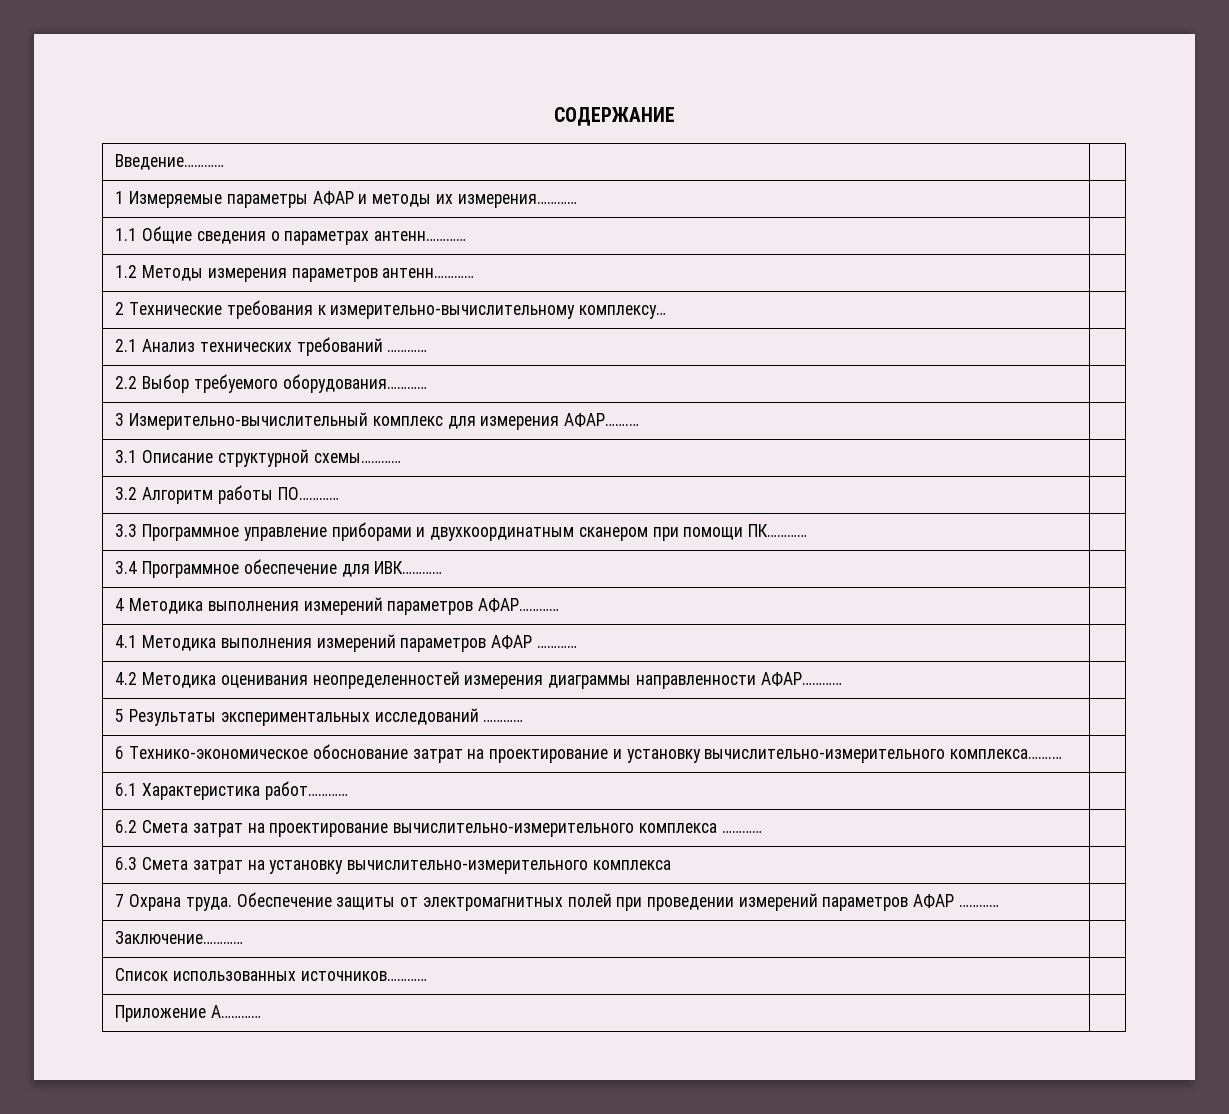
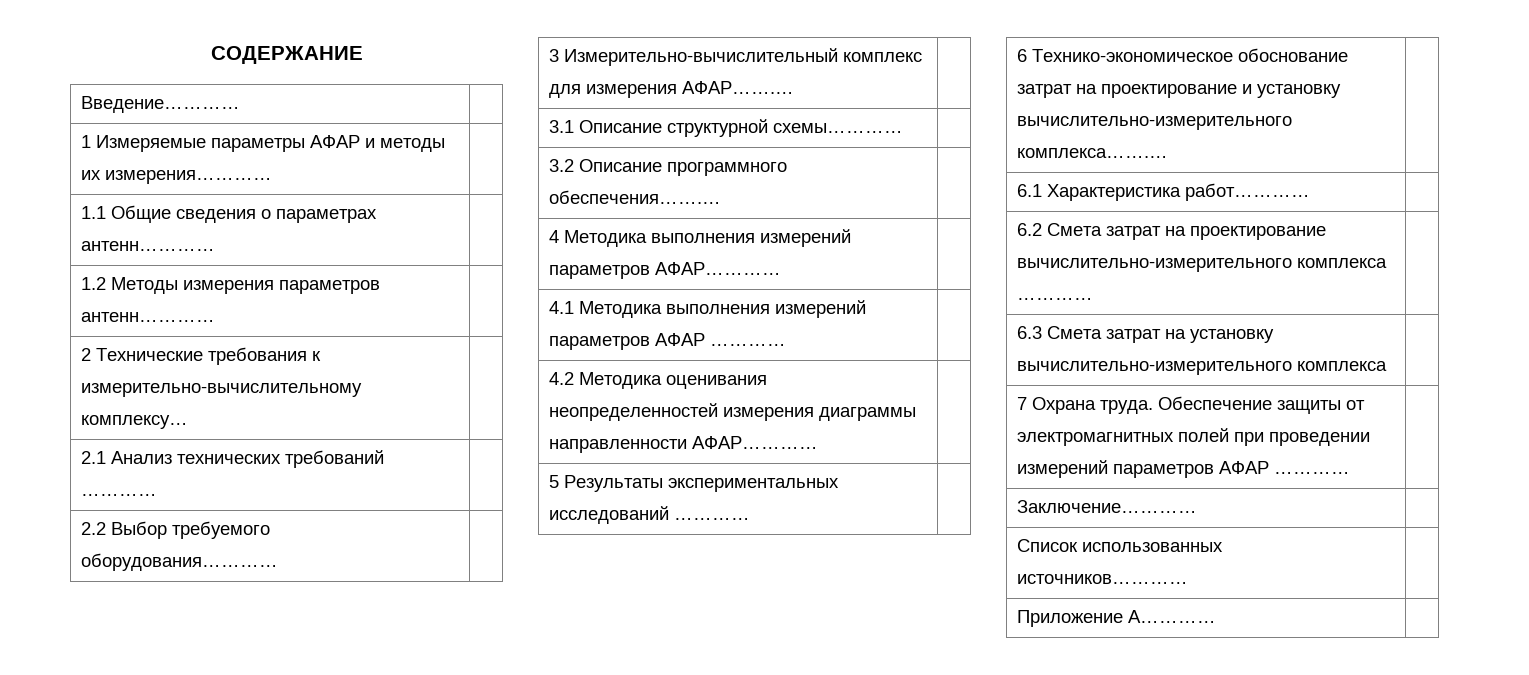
[142,485,339,504] [115,522,807,541] [115,559,443,578] Алгоритм работы ПО………… | // 3.3 Программное управление приборами и двухкоординатным сканером при помощи ПК………… | // 3.4 Программное обеспечение для ИВК………… -> [579,159,788,176] [549,190,722,204] Описание программного обеспечения…….…

